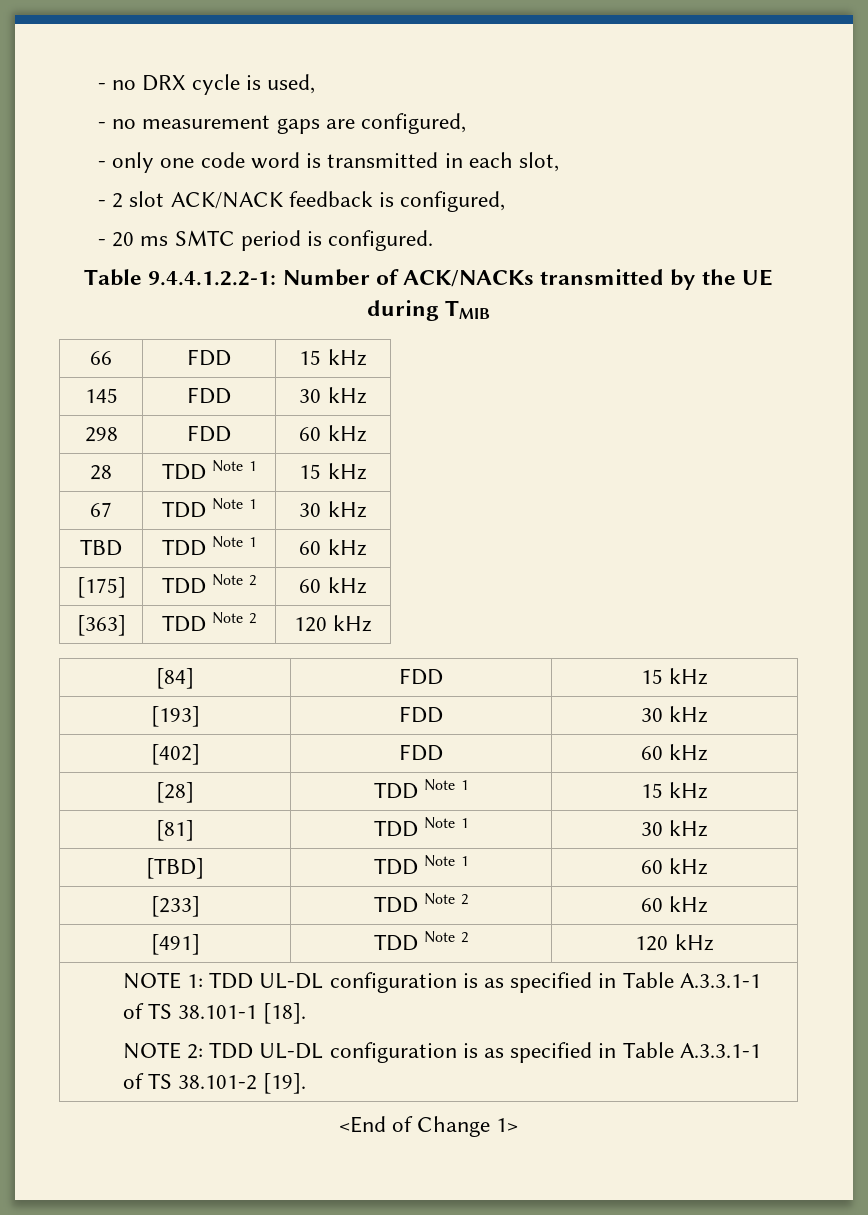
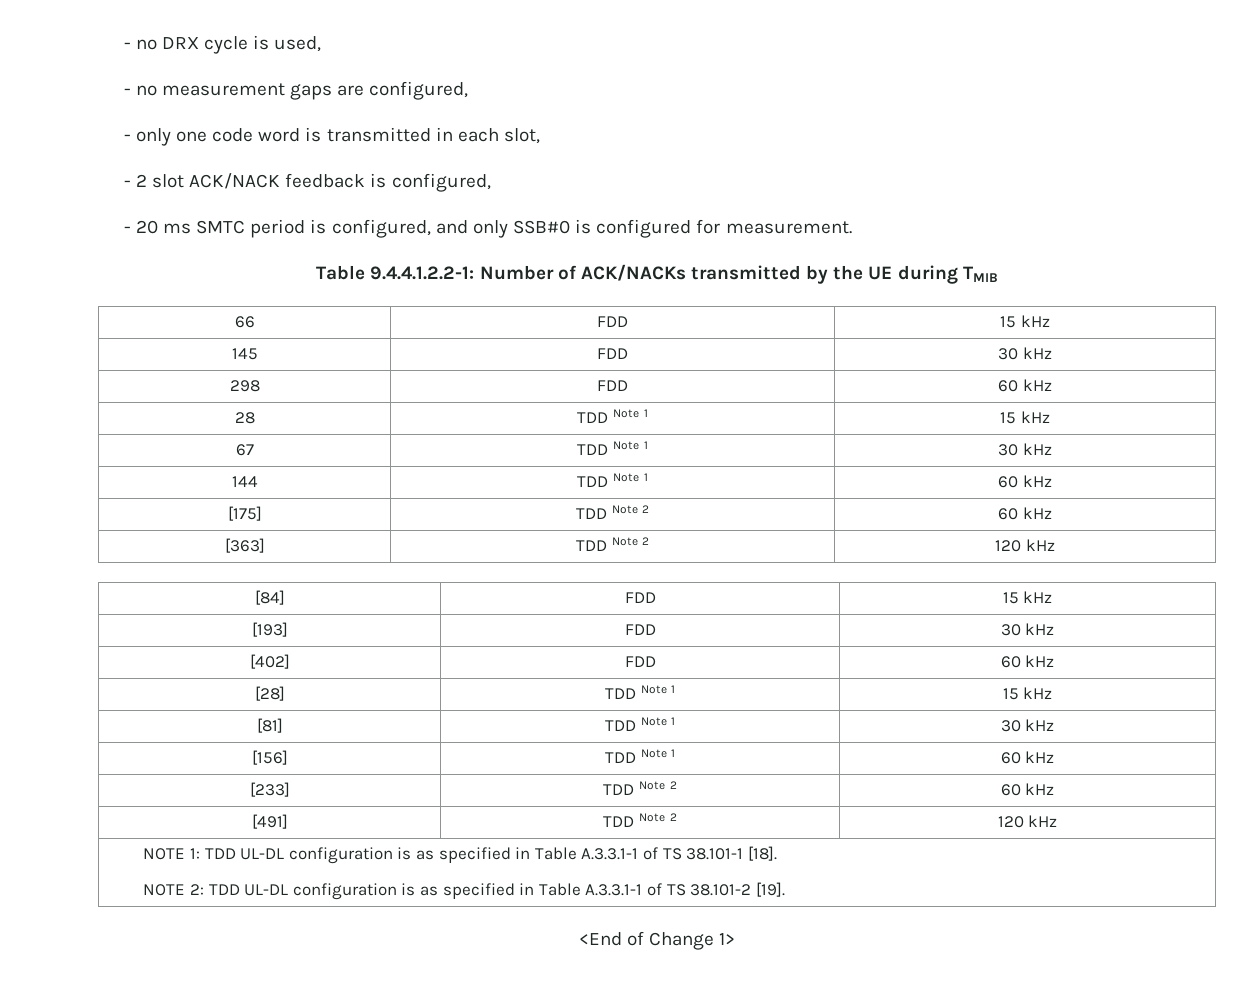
[328,230,434,251] configured. -> [331,219,852,238] configured, and only SSB#0 is configured for measurement.
[80,539,122,556] TBD -> [231,476,258,487] 144
[146,858,204,879] [TBD] -> [251,750,288,765] [156]

